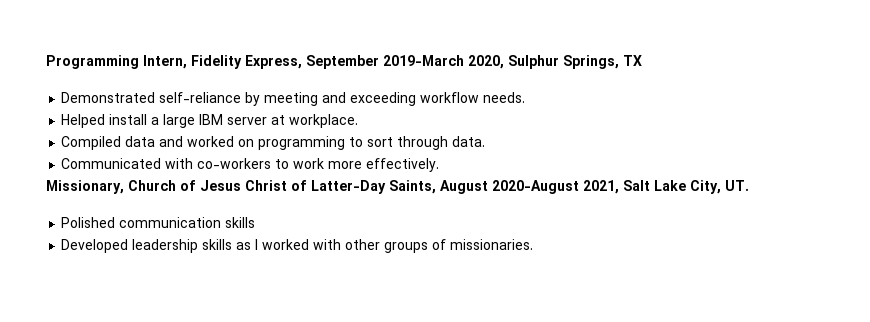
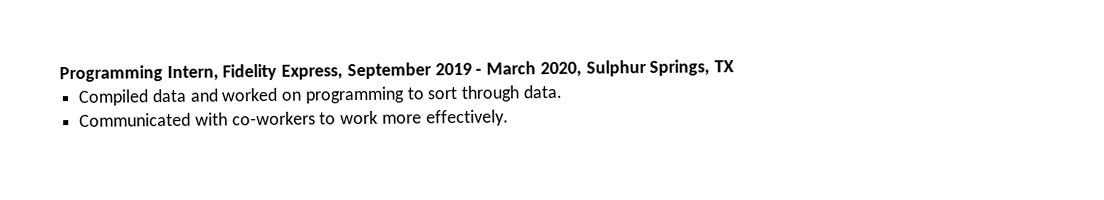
[383,55,464,66] 2019-March -> [434,61,537,76] 2019 - March
[61,92,526,106] [61,114,359,128] // Demonstrated self-reliance by meeting and exceeding workflow needs. // Helped install a large IBM server at workplace. -> (734, 66) none
[46,180,749,194] [61,217,256,228] [61,239,534,253] // Missionary, Church of Jesus Christ of Latter-Day Saints, August 2020-August 2021, Salt Lake City, UT. // Polished communication skills // Developed leadership skills as I worked with other groups of missionaries. -> (509, 118) none

